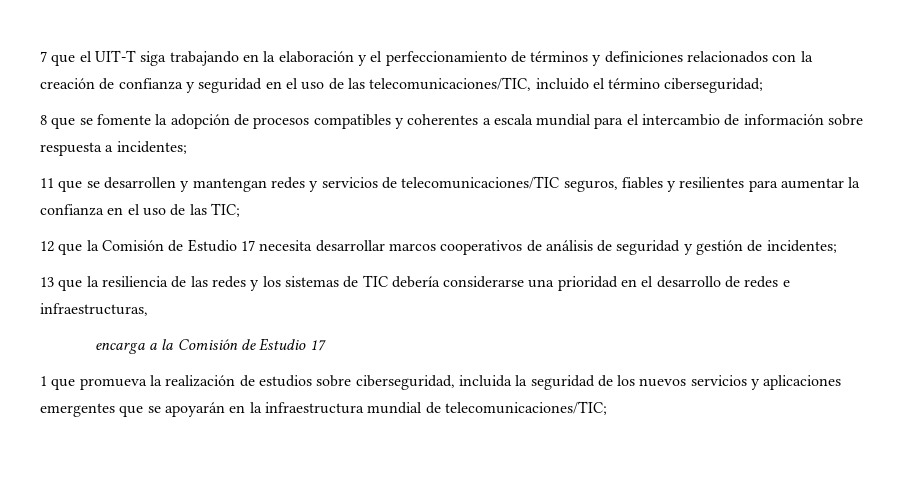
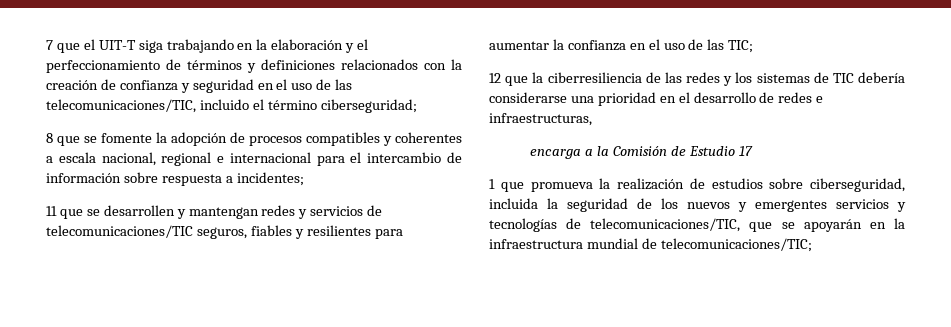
[536,114,592,126] mundial -> [101,152,311,166] nacional, regional e internacional
[101,239,837,255] [40,276,168,291] Comisión de Estudio 17 necesita desarrollar marcos cooperativos de análisis de seguridad y gestión de incidentes; // 13 que la resiliencia -> [547,72,642,83] ciberresiliencia
[690,375,842,390] [40,403,115,417] servicios y aplicaciones emergentes -> [738,199,906,212] [489,218,741,232] y emergentes servicios y tecnologías de telecomunicaciones/TIC,

